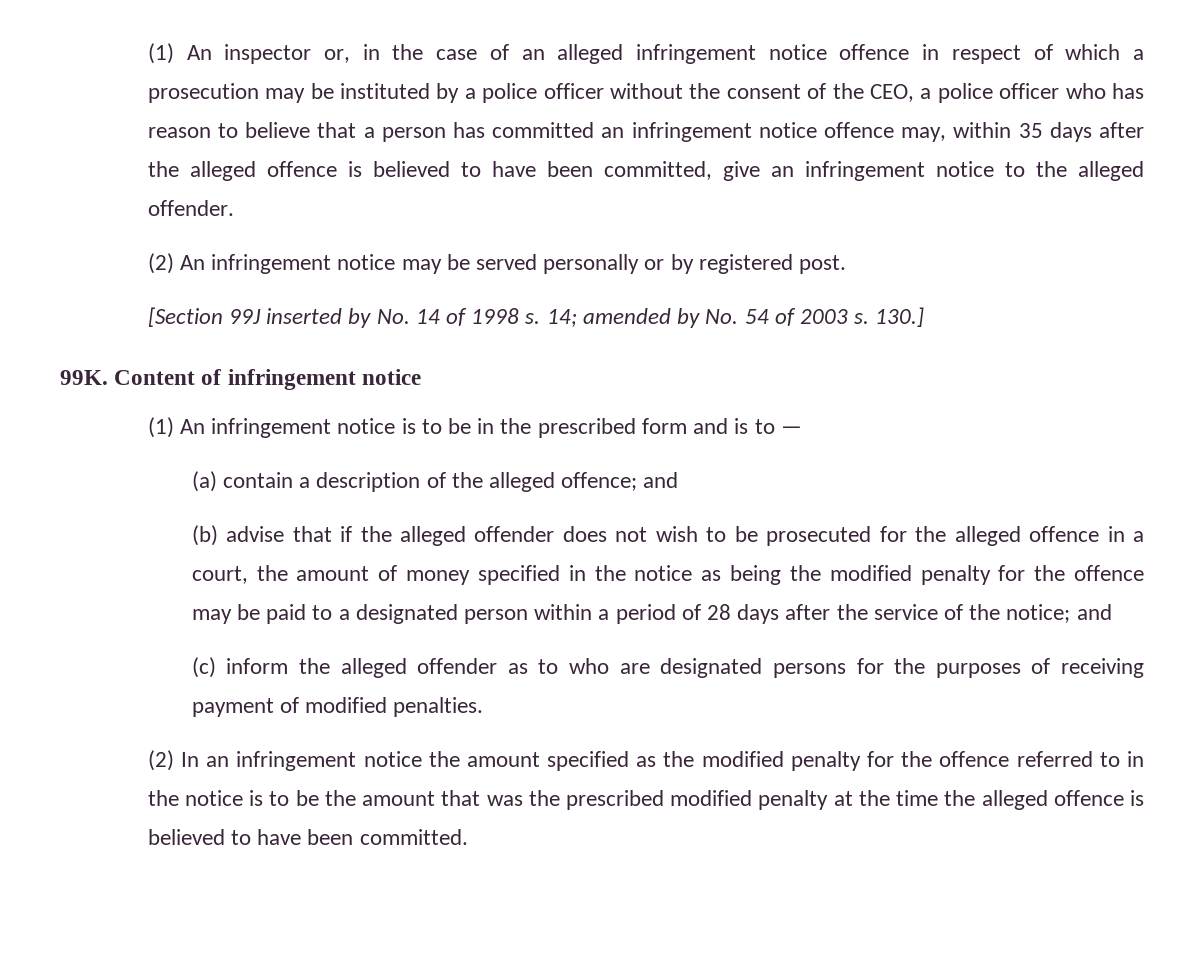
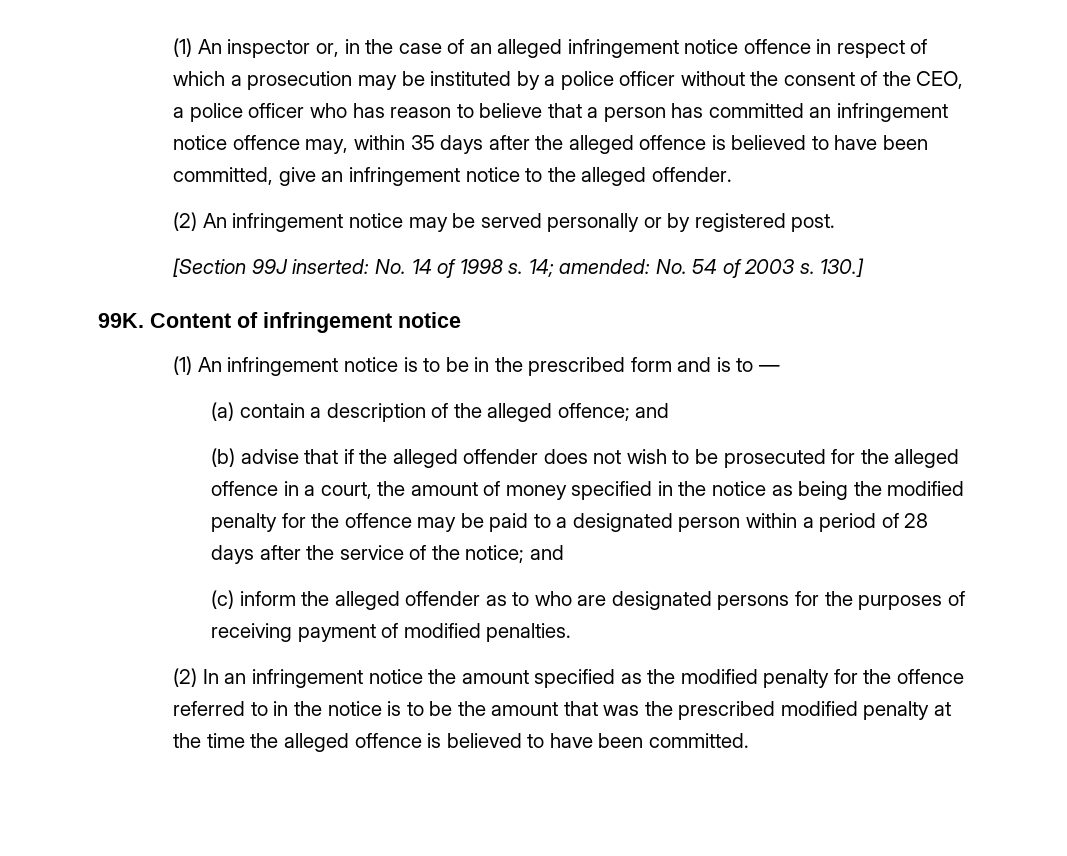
[266,308,372,328] inserted by -> [292,259,370,274] inserted:
[582,308,701,328] amended by -> [559,259,651,274] amended:

